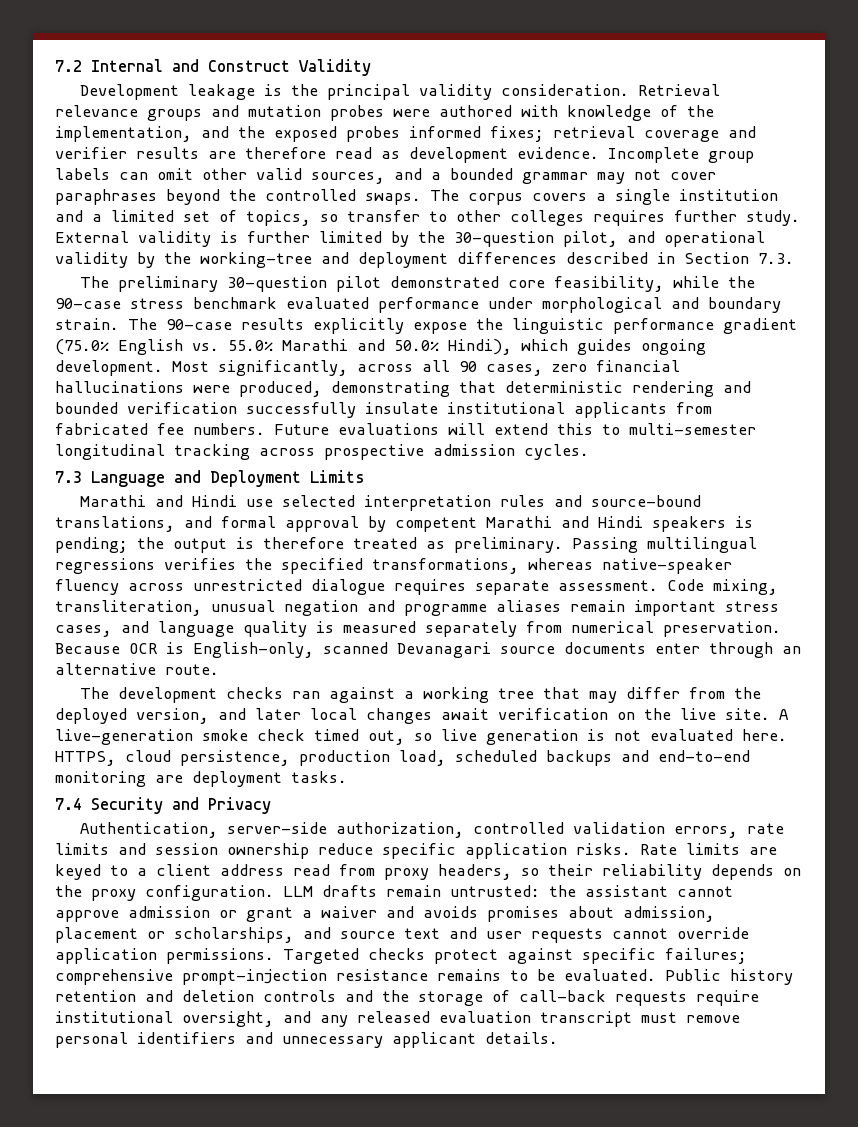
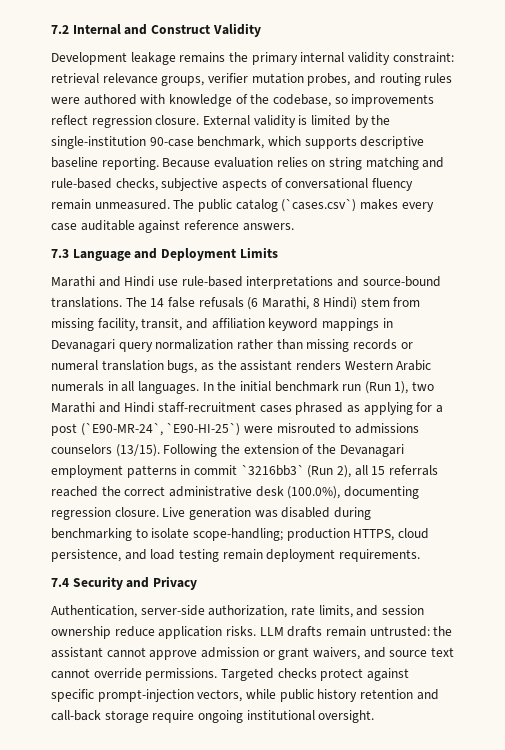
[264,84,721,100] [55,105,384,121] is the principal validity consideration. Retrieval relevance groups and mutation probes -> [179,52,454,65] [51,73,453,86] remains the primary internal validity constraint: retrieval relevance groups, verifier mutation probes, and routing rules
[55,126,756,142] [55,147,754,163] [55,168,716,184] [55,189,778,205] [55,210,800,226] implementation, and the exposed probes informed fixes; retrieval coverage and verifier results are therefore read as development evidence. Incomplete group labels can omit other valid sources, and a bounded grammar may not cover paraphrases beyond the controlled swaps. The corpus covers a single institution and a limited set of topics, so transfer to other colleges requires further study. -> [272,94,435,107] [51,115,200,128] codebase, so improvements reflect regression closure.
[247,231,310,243] further -> (308, 120) none
[454,231,765,247] [55,252,794,268] [80,276,756,292] [55,297,781,313] [55,318,797,334] [55,339,706,355] [55,360,680,376] [55,381,751,397] [55,402,712,418] [55,423,756,435] [55,444,589,460] 30-question pilot, and operational validity by the working-tree and deployment differences described in Section 7.3. // The preliminary 30-question pilot demonstrated core feasibility, while the 90-case stress benchmark evaluated performance under morphological and boundary strain. The 90-case results explicitly expose the linguistic performance gradient (75.0% English vs. 55.0% Marathi and 50.0% Hindi), which guides ongoing development. Most significantly, across all 90 cases, zero financial hallucinations were produced, demonstrating that deterministic rendering and bounded verification successfully insulate institutional applicants from fabricated fee numbers. Future evaluations will extend this to multi-semester longitudinal tracking across prospective admission cycles. -> [51,136,425,149] [51,157,445,170] [51,178,413,191] [51,199,434,212] [51,220,294,233] single-institution 90-case benchmark, which supports descriptive baseline reporting. Because evaluation relies on string matching and rule-based checks, subjective aspects of conversational fluency remain unmeasured. The public catalog (`cases.csv`) makes every case auditable against reference answers.
[282,495,702,511] [55,516,753,532] [55,537,757,553] [55,558,732,574] [55,579,778,595] [55,600,779,616] [55,621,781,637] [55,642,801,658] [55,663,219,675] [80,687,762,703] [55,708,789,724] [55,729,787,745] [55,750,750,766] [55,771,347,787] selected interpretation rules and source-bound translations, and formal approval by competent Marathi and Hindi speakers is pending; the output is therefore treated as preliminary. Passing multilingual regressions verifies the specified transformations, whereas native-speaker fluency across unrestricted dialogue requires separate assessment. Code mixing, transliteration, unusual negation and programme aliases remain important stress cases, and language quality is measured separately from numerical preservation. Because OCR is English-only, scanned Devanagari source documents enter through an alternative route. // The development checks ran against a working tree that may differ from the deployed version, and later local changes await verification on the live site. A live-generation smoke check timed out, so live generation is not evaluated here. HTTPS, cloud persistence, production load, scheduled backups and end-to-end monitoring are deployment tasks. -> [181,276,441,289] [51,297,421,310] [51,318,393,331] [51,339,413,352] [51,360,432,373] [51,381,435,394] [51,402,443,415] [51,423,419,436] [51,444,404,457] [51,465,438,478] [51,486,419,499] [51,507,371,520] [51,528,429,541] [51,549,420,562] rule-based interpretations and source-bound translations. The 14 false refusals (6 Marathi, 8 Hindi) stem from missing facility, transit, and affiliation keyword mappings in Devanagari query normalization rather than missing records or numeral translation bugs, as the assistant renders Western Arabic numerals in all languages. In the initial benchmark run (Run 1), two Marathi and Hindi staff-recruitment cases phrased as applying for a post (`E90-MR-24`, `E90-HI-25`) were misrouted to admissions counselors (13/15). Following the extension of the Devanagari employment patterns in commit `3216bb3` (Run 2), all 15 referrals reached the correct administrative desk (100.0%), documenting regression closure. Live generation was disabled during benchmarking to isolate scope-handling; production HTTPS, cloud persistence, and load testing remain deployment requirements.
[473,822,785,838] [55,843,109,855] controlled validation errors, rate limits -> [290,605,353,618] rate limits,
[382,843,456,859] specific -> (155, 631) none
[640,843,777,855] [55,864,801,880] [55,885,274,901] Rate limits are keyed to a client address read from proxy headers, so their reliability depends on the proxy configuration. -> (256, 631) none
[302,906,715,922] [55,927,603,943] a waiver and avoids promises about admission, placement or scholarships, and source text and user requests -> [312,647,454,660] waivers, and source text
[55,948,157,964] application -> (142, 673) none
[665,948,747,964] [55,969,793,985] [55,990,759,1006] [55,1011,740,1027] [55,1032,558,1048] failures; comprehensive prompt-injection resistance remains to be evaluated. Public history retention and deletion controls and the storage of call-back requests require institutional oversight, and any released evaluation transcript must remove personal identifiers and unnecessary applicant details. -> [97,689,439,702] [51,710,375,723] prompt-injection vectors, while public history retention and call-back storage require ongoing institutional oversight.

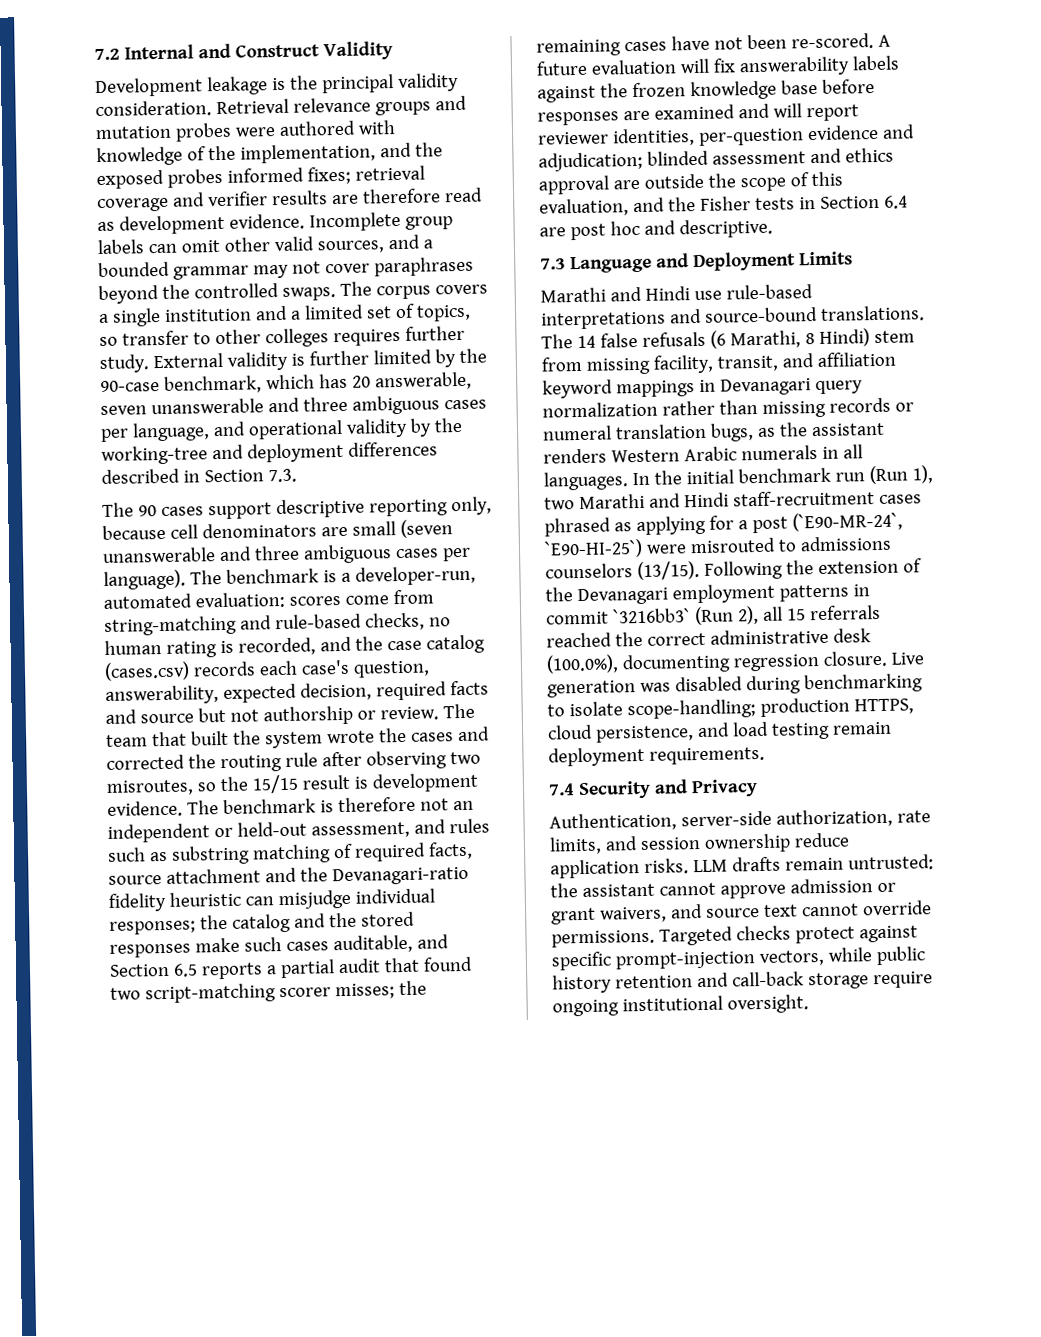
[179,52,454,65] [51,73,453,86] remains the primary internal validity constraint: retrieval relevance groups, verifier mutation probes, and routing rules -> [271,72,459,94] [95,95,467,118] [95,122,232,142] is the principal validity consideration. Retrieval relevance groups and mutation probes
[272,94,435,107] [51,115,200,128] codebase, so improvements reflect regression closure. -> [239,142,443,164] [96,165,425,190] [97,187,483,213] [97,211,453,235] [97,234,433,255] [98,256,474,280] [98,281,488,305] [99,303,471,327] [99,325,465,348] [99,354,149,374] implementation, and the exposed probes informed fixes; retrieval coverage and verifier results are therefore read as development evidence. Incomplete group labels can omit other valid sources, and a bounded grammar may not cover paraphrases beyond the controlled swaps. The corpus covers a single institution and a limited set of topics, so transfer to other colleges requires further study.
(308, 120) none -> [308,350,369,366] further
[51,136,146,149] single-institution -> (487, 355) none
[304,136,425,149] [51,157,445,170] [51,178,413,191] [51,199,434,212] [51,220,294,233] supports descriptive baseline reporting. Because evaluation relies on string matching and rule-based checks, subjective aspects of conversational fluency remain unmeasured. The public catalog (`cases.csv`) makes every case auditable against reference answers. -> [318,371,472,391] [100,395,487,415] [100,417,463,442] [101,441,438,465] [101,468,297,484] [102,496,492,520] [102,519,453,540] [102,544,471,564] [103,565,476,590] [103,589,434,609] [104,612,451,636] [104,634,485,658] [104,659,430,681] [105,680,489,705] [105,703,475,726] [106,726,490,749] [106,750,481,773] [106,772,479,796] [107,796,474,817] [107,818,490,843] [107,841,473,865] [108,866,469,886] [108,888,435,912] [109,911,415,935] [109,934,449,958] [109,956,473,980] [110,980,427,1004] [536,32,891,57] [536,55,900,77] [537,78,875,103] [537,103,859,126] [538,124,915,147] [538,147,894,172] [538,171,843,195] [539,195,908,217] [539,218,773,241] has 20 answerable, seven unanswerable and three ambiguous cases per language, and operational validity by the working-tree and deployment differences described in Section 7.3. // The 90 cases support descriptive reporting only, because cell denominators are small (seven unanswerable and three ambiguous cases per language). The benchmark is a developer-run, automated evaluation: scores come from string-matching and rule-based checks, no human rating is recorded, and the case catalog (cases.csv) records each case's question, answerability, expected decision, required facts and source but not authorship or review. The team that built the system wrote the cases and corrected the routing rule after observing two misroutes, so the 15/15 result is development evidence. The benchmark is therefore not an independent or held-out assessment, and rules such as substring matching of required facts, source attachment and the Devanagari-ratio fidelity heuristic can misjudge individual responses; the catalog and the stored responses make such cases auditable, and Section 6.5 reports a partial audit that found two script-matching scorer misses; the remaining cases have not been re-scored. A future evaluation will fix answerability labels against the frozen knowledge base before responses are examined and will report reviewer identities, per-question evidence and adjudication; blinded assessment and ethics approval are outside the scope of this evaluation, and the Fisher tests in Section 6.4 are post hoc and descriptive.

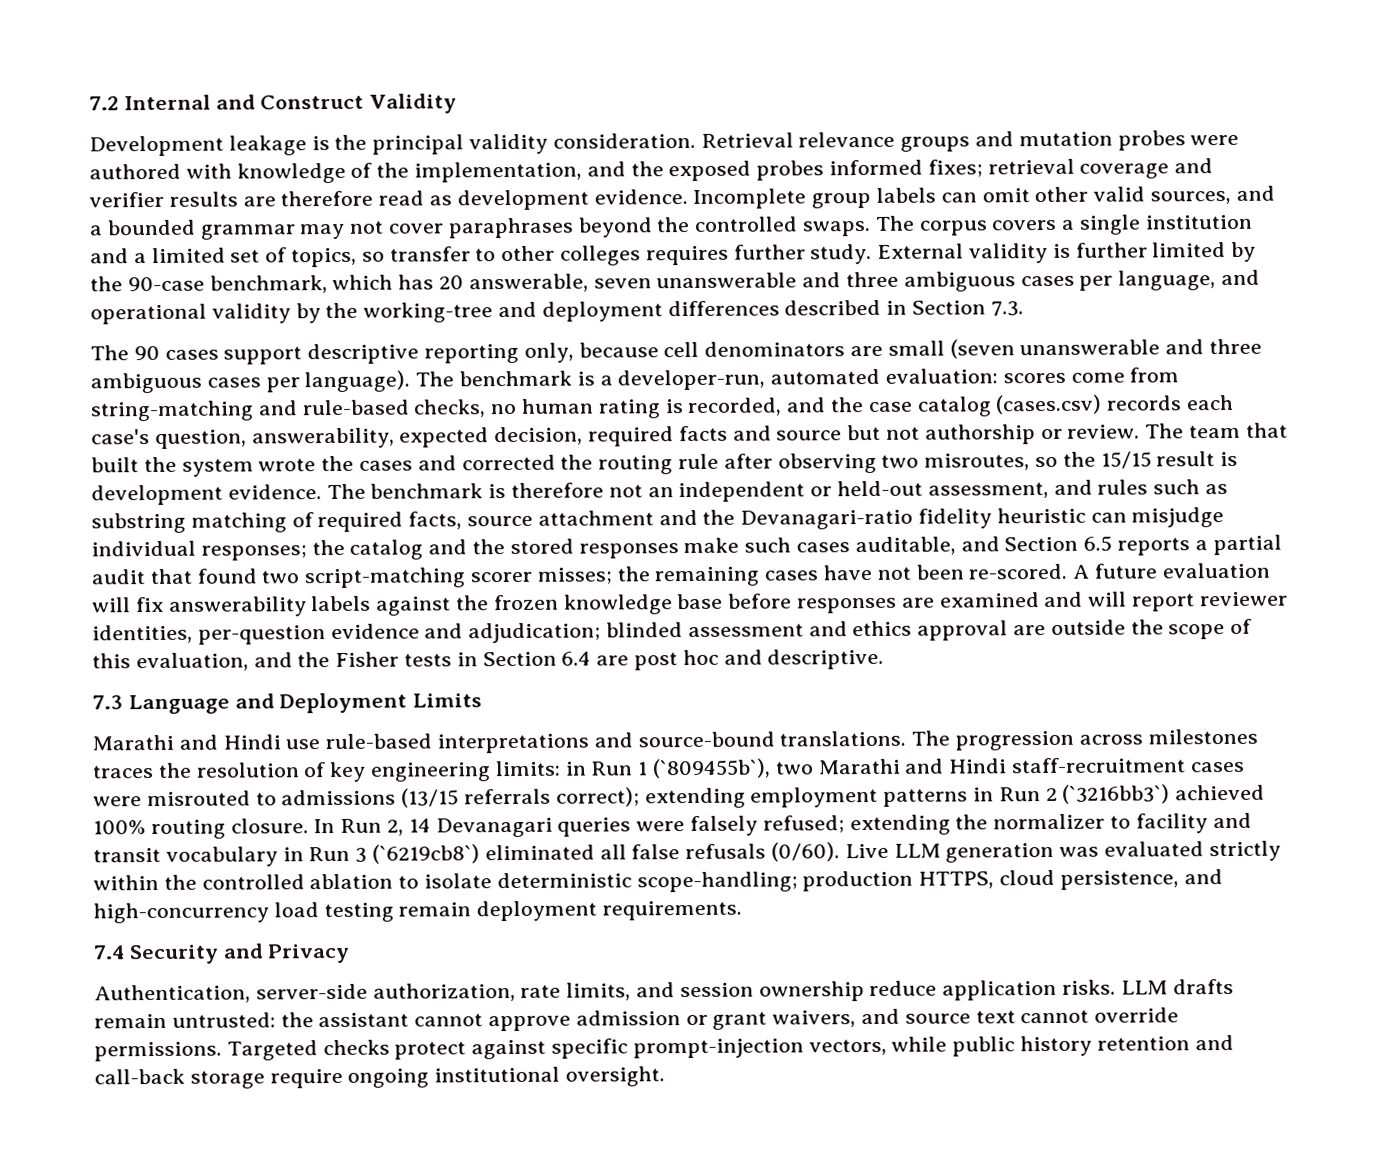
[576,328,915,349] [541,351,896,375] [542,378,863,399] [542,397,914,418] [542,422,885,442] [543,444,863,464] [543,465,933,491] 14 false refusals (6 Marathi, 8 Hindi) stem from missing facility, transit, and affiliation keyword mappings in Devanagari query normalization rather than missing records or numeral translation bugs, as the assistant renders Western Arabic numerals in all languages. In the initial benchmark run (Run 1), -> [955,728,1258,751] [92,758,772,783] progression across milestones traces the resolution of key engineering limits: in Run 1 (`809455b`),
[544,511,903,537] [544,535,892,559] [545,558,922,581] [545,583,870,606] [546,604,881,626] [546,628,871,648] [546,650,924,674] [547,673,923,698] phrased as applying for a post (`E90-MR-24`, `E90-HI-25`) were misrouted to admissions counselors (13/15). Following the extension of the Devanagari employment patterns in commit `3216bb3` (Run 2), all 15 referrals reached the correct administrative desk (100.0%), documenting regression closure. Live generation was disabled during benchmarking -> [93,784,1266,809] [93,812,1252,840] [93,840,1281,867] [93,873,394,891] were misrouted to admissions (13/15 referrals correct); extending employment patterns in Run 2 (`3216bb3`) achieved 100% routing closure. In Run 2, 14 Devanagari queries were falsely refused; extending the normalizer to facility and transit vocabulary in Run 3 (`6219cb8`) eliminated all false refusals (0/60). Live LLM generation was evaluated strictly within the controlled ablation
(623, 709) none -> [496,872,632,889] deterministic
(730, 730) none -> [93,902,269,924] high-concurrency

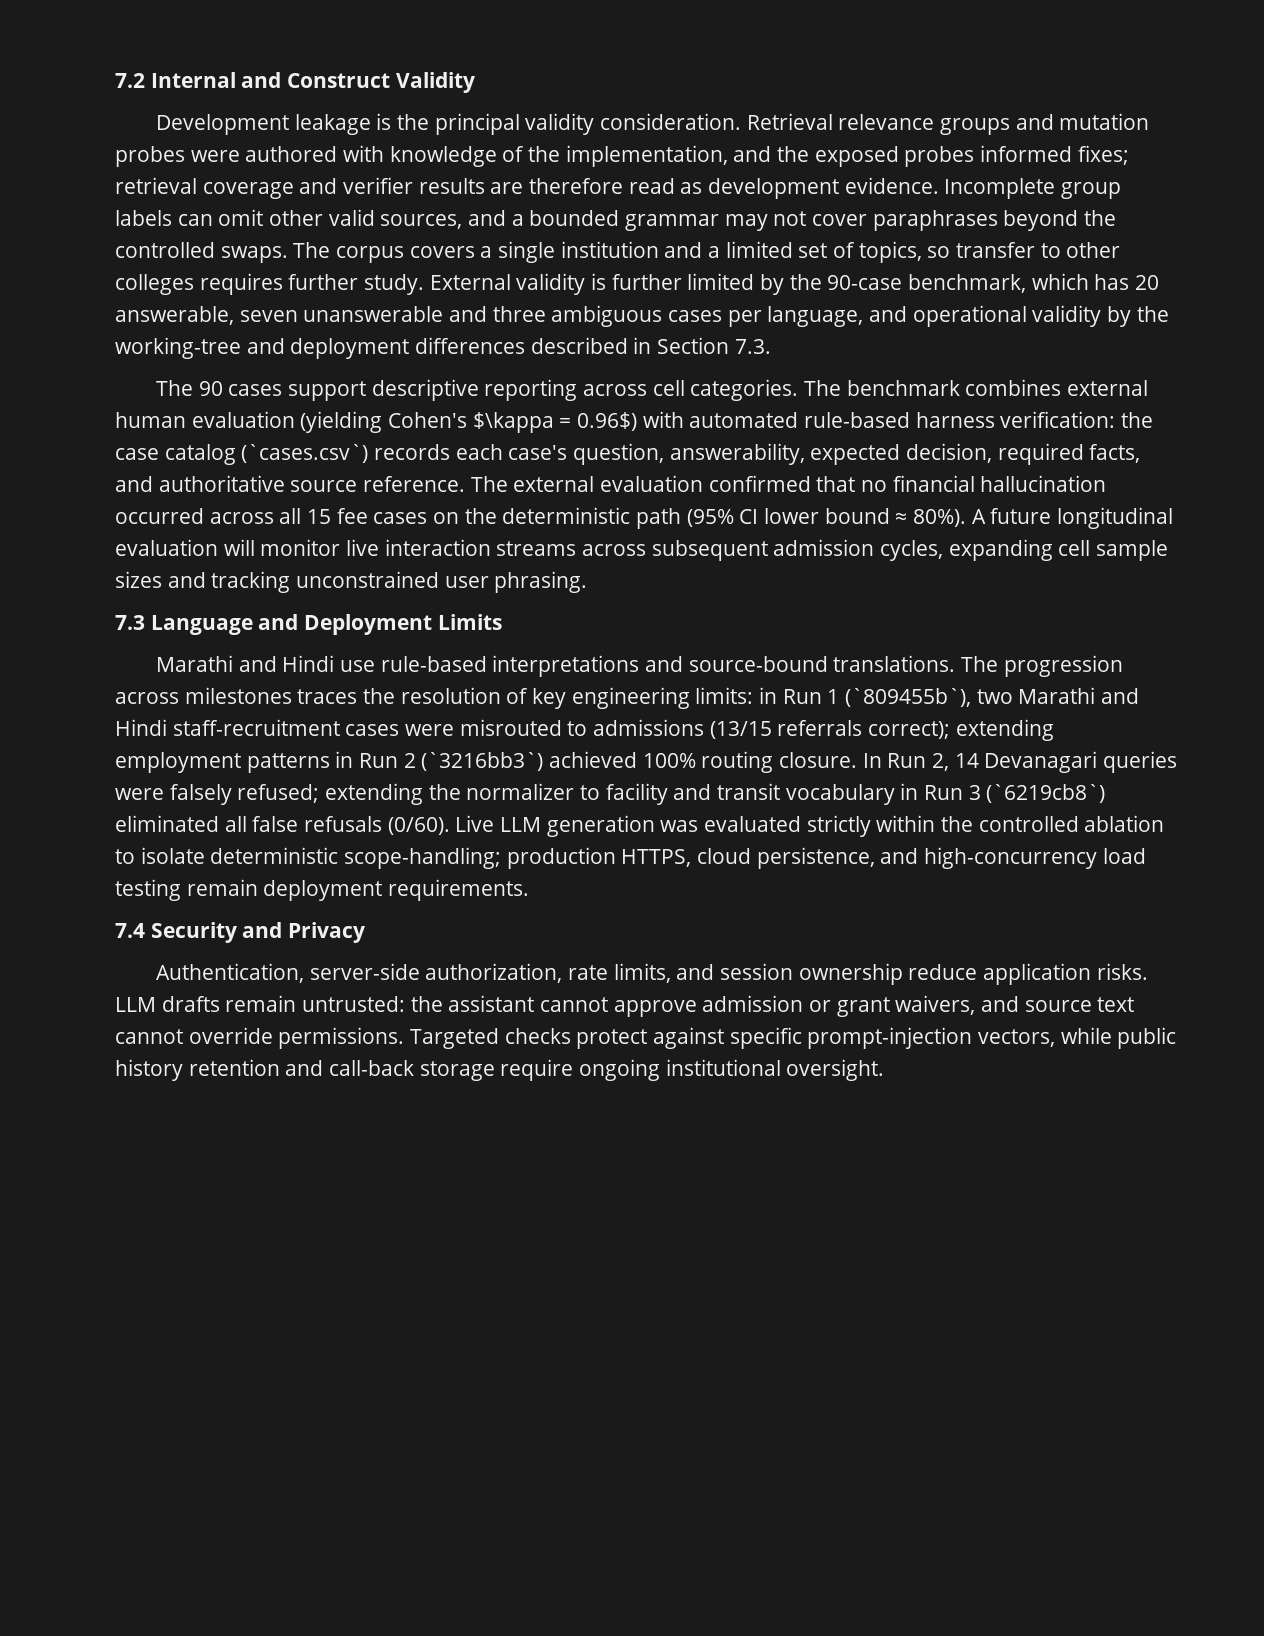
[523,338,1263,363] [90,367,1180,394] [90,397,827,422] only, because cell denominators are small (seven unanswerable and three ambiguous cases per language). The benchmark is a developer-run, automated evaluation: scores come from string-matching and rule-based checks, no human rating is recorded, and -> [583,379,1149,401] [115,411,1116,433] across cell categories. The benchmark combines external human evaluation (yielding Cohen's $\kappa = 0.96$) with automated rule-based harness verification:
[995,394,1103,415] (cases.csv) -> [241,444,369,463] (`cases.csv`)
[678,422,1288,445] [91,451,1239,477] [91,479,1229,506] [91,507,1225,534] [91,534,1282,561] [91,563,1068,589] facts and source but not authorship or review. The team that built the system wrote the cases and corrected the routing rule after observing two misroutes, so the 15/15 result is development evidence. The benchmark is therefore not an independent or held-out assessment, and rules such as substring matching of required facts, source attachment and the Devanagari-ratio fidelity heuristic can misjudge individual responses; the catalog and the stored responses make such cases auditable, and Section 6.5 reports a partial audit that found two script-matching scorer misses; the remaining cases have not been re-scored. -> [1089,444,1141,463] [115,475,1107,492] [115,507,967,529] facts, and authoritative source reference. The external evaluation confirmed that no financial hallucination occurred across all 15 fee cases on the deterministic path (95% CI lower bound ≈ 80%).
(1158, 571) none -> [1057,507,1174,529] longitudinal
[135,591,1288,617] [92,618,1253,645] [92,648,885,672] fix answerability labels against the frozen knowledge base before responses are examined and will report reviewer identities, per-question evidence and adjudication; blinded assessment and ethics approval are outside the scope of this evaluation, and the Fisher tests in Section 6.4 are post hoc and descriptive. -> [260,539,1169,561] [115,571,588,593] monitor live interaction streams across subsequent admission cycles, expanding cell sample sizes and tracking unconstrained user phrasing.

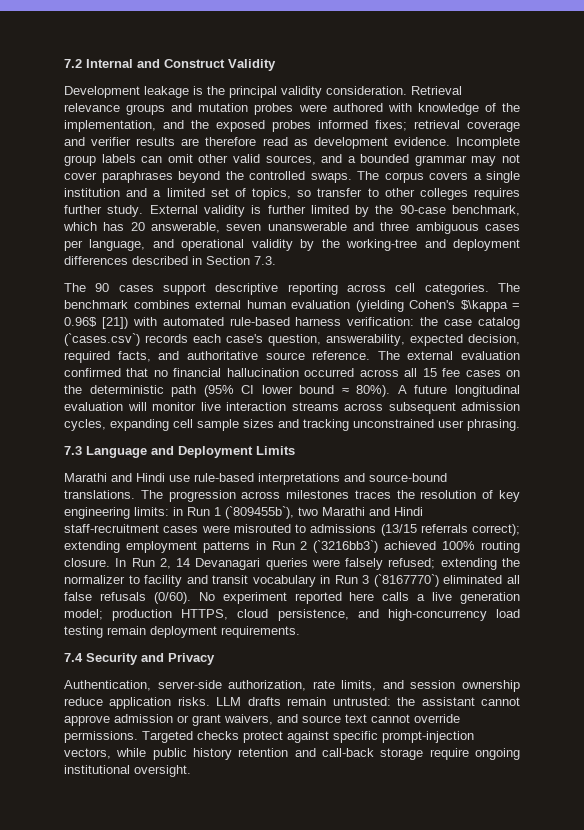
[577,412,638,431] 0.96$) -> [64,317,128,329] 0.96$ [21])
[986,784,1106,803] (`6219cb8`) -> [373,574,439,587] (`8167770`)
[455,815,1165,837] [115,847,502,869] Live LLM generation was evaluated strictly within the controlled ablation to isolate deterministic scope-handling; -> [198,592,520,604] [64,609,103,620] No experiment reported here calls a live generation model;

